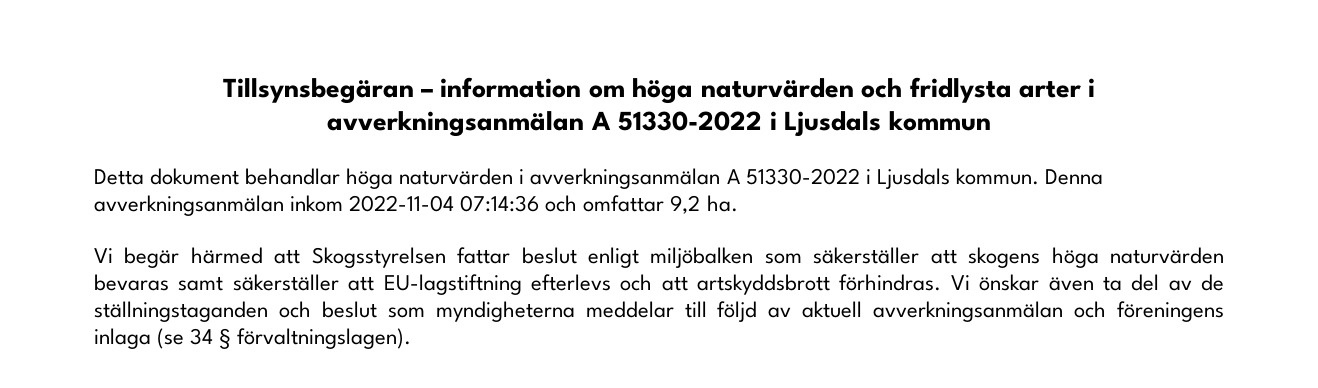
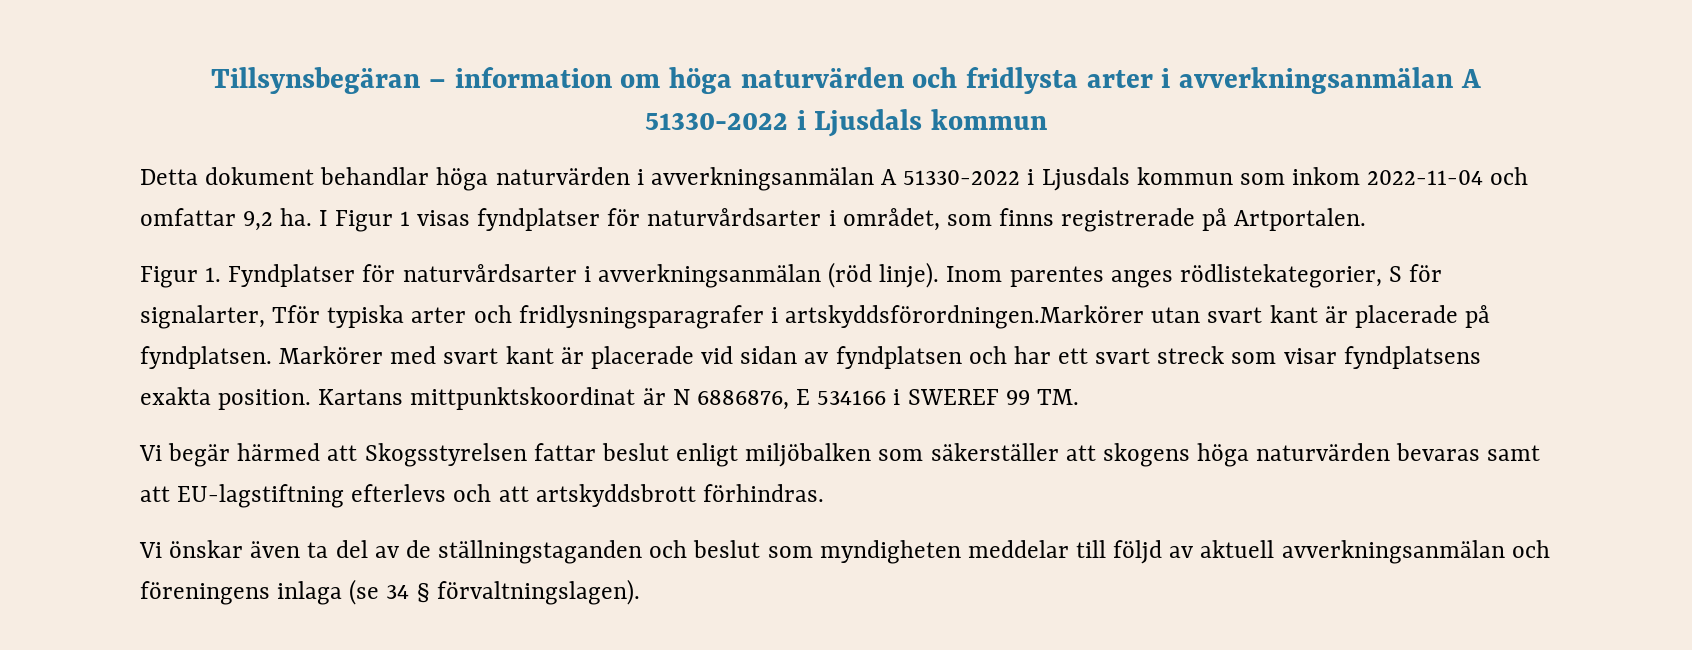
[955,168,1103,185] [94,195,284,216] kommun. Denna avverkningsanmälan -> [1136,167,1285,185] kommun som
[460,195,540,212] 07:14:36 -> (1484, 177) none
(738, 203) none -> [319,208,1367,232] [140,262,1443,288] [140,305,1491,329] [140,346,1481,369] [140,387,1079,410] I Figur 1 visas fyndplatser för naturvårdsarter i området, som finns registrerade på Artportalen. // Figur 1. Fyndplatser för naturvårdsarter i avverkningsanmälan (röd linje). Inom parentes anges rödlistekategorier, S för signalarter, Tför typiska arter och fridlysningsparagrafer i artskyddsförordningen.Markörer utan svart kant är placerade på fyndplatsen. Markörer med svart kant är placerade vid sidan av fyndplatsen och har ett svart streck som visar fyndplatsens exakta position. Kartans mittpunktskoordinat är N 6886876, E 534166 i SWEREF 99 TM.
[232,274,339,291] säkerställer -> (1541, 453) none
(942, 282) none -> (824, 493) //
[435,301,575,322] myndigheterna -> [819,540,961,564] myndigheten

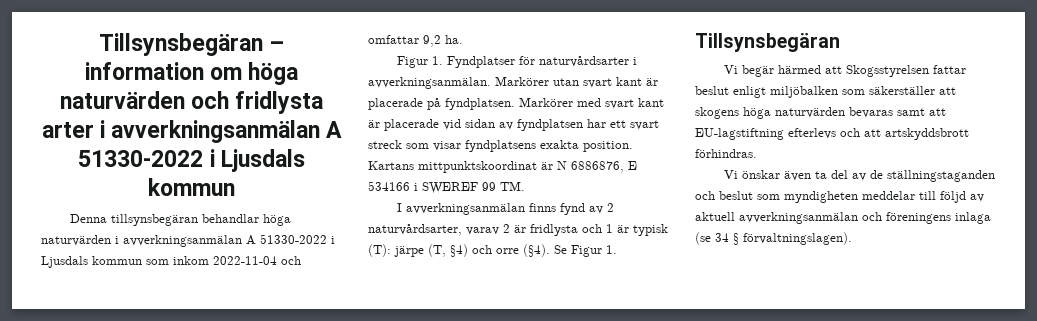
[140,167,315,185] Detta dokument -> [69,214,198,226] Denna tillsynsbegäran
[319,208,1367,232] I Figur 1 visas fyndplatser för naturvårdsarter i området, som finns registrerade på Artportalen. -> (463, 39) none
[597,262,1443,288] [140,305,1145,329] avverkningsanmälan (röd linje). Inom parentes anges rödlistekategorier, S för signalarter, Tför typiska arter och fridlysningsparagrafer i artskyddsförordningen.Markörer -> [368,76,549,89] avverkningsanmälan. Markörer
[968,346,1007,364] och -> (583, 125) none
(1079, 397) none -> [396,203,614,215] [368,224,668,236] [368,244,617,257] [695,33,840,52] // I avverkningsanmälan finns fynd av 2 naturvårdsarter, varav 2 är fridlysta och 1 är typisk (T): järpe (T, §4) och orre (§4). Se Figur 1. // Tillsynsbegäran

